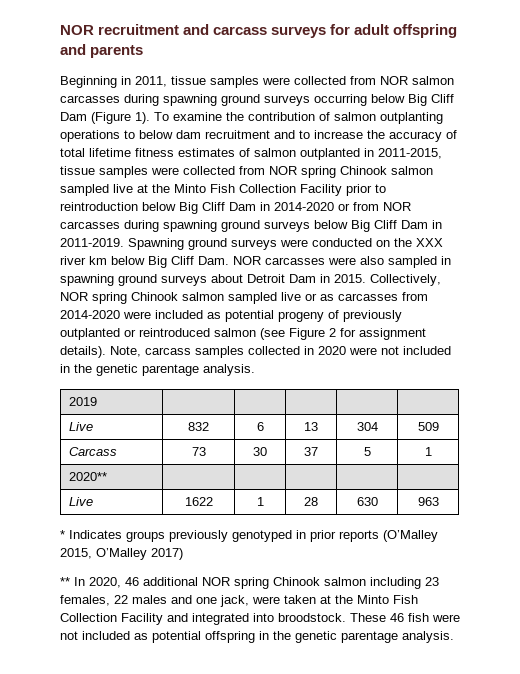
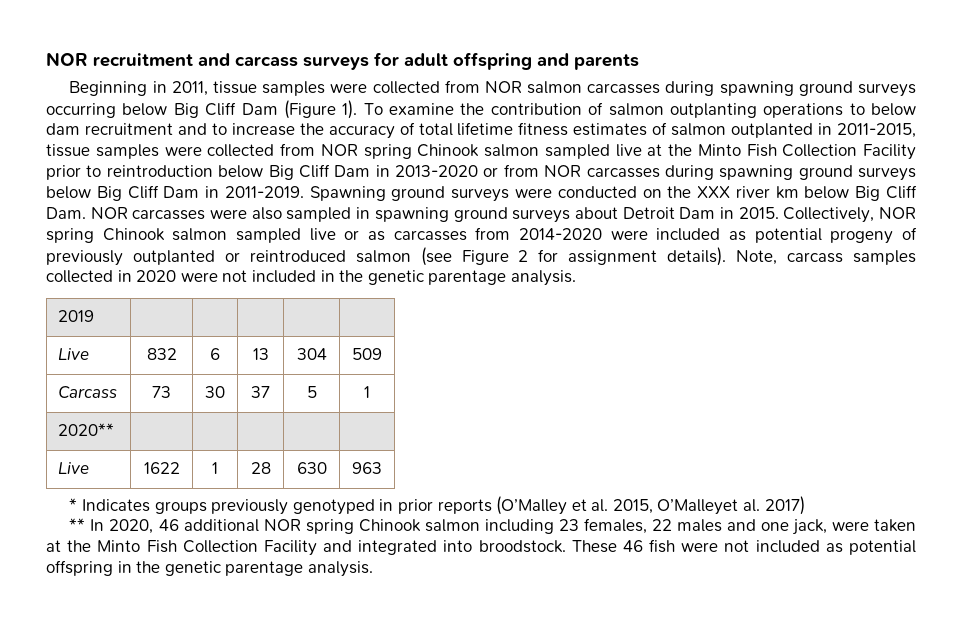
[274,202,334,211] 2014-2020 -> [395,165,478,177] 2013-2020
[60,548,147,560] 2015, O’Malley -> [571,499,761,515] et al. 2015, O’Malleyet al.

